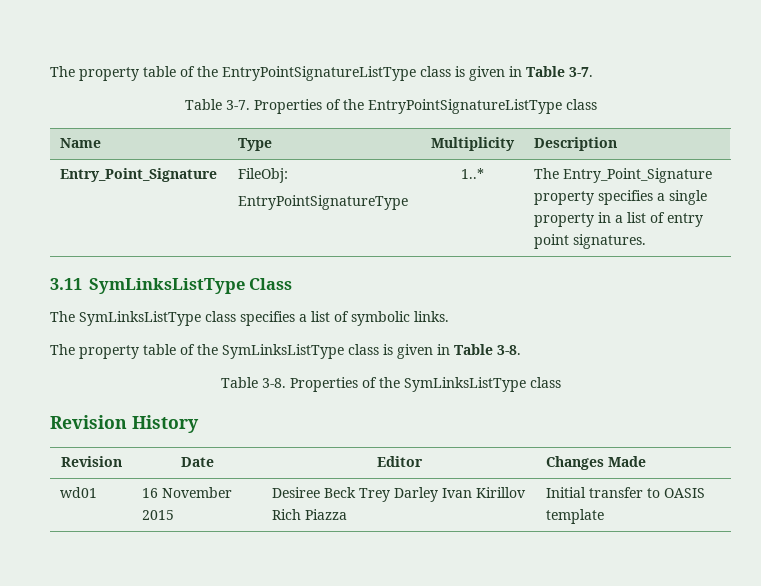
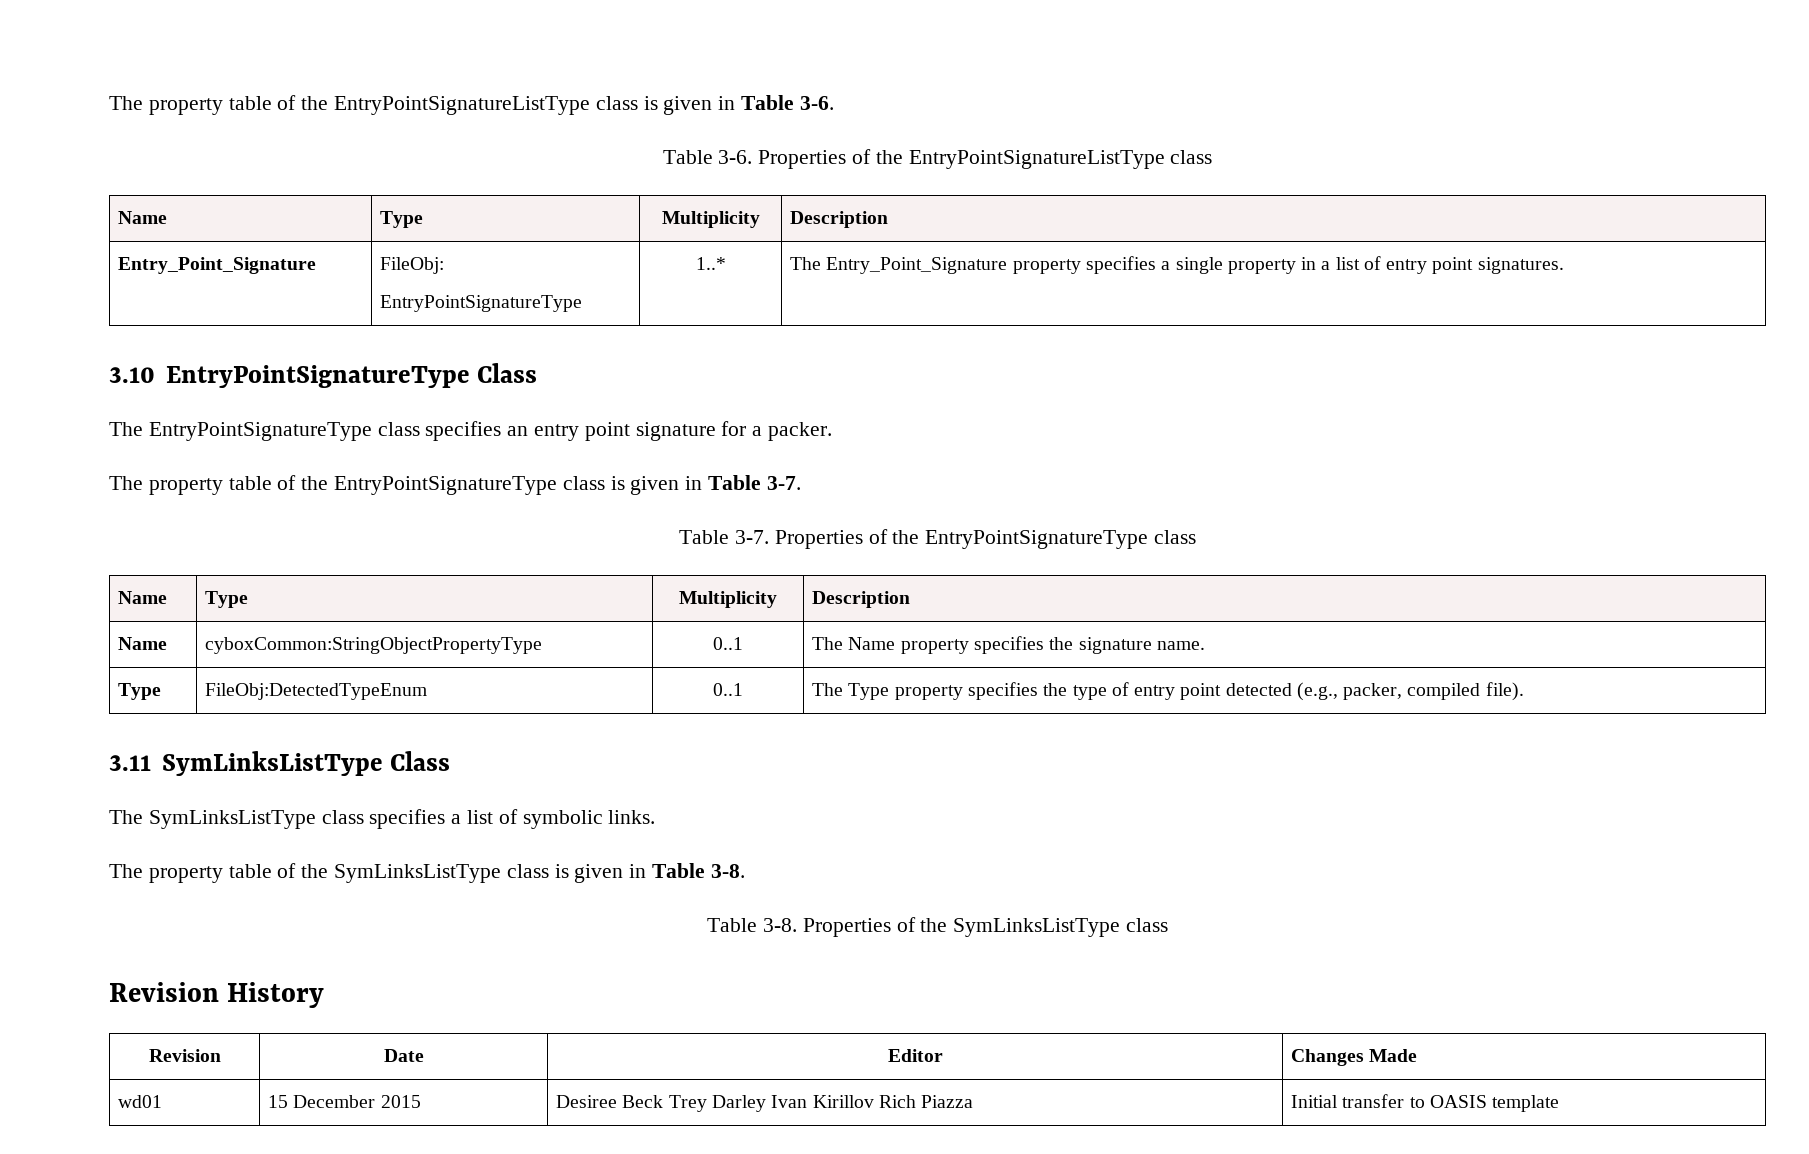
[569,67,593,77] [184,99,250,110] 3-7. // Table 3-7. -> [799,96,834,110] [662,150,753,164] 3-6. // Table 3-6.
(647, 241) none -> [109,363,538,388] [109,421,833,441] [109,475,801,495] [679,529,1196,549] [118,591,168,604] [205,591,249,608] [679,591,777,608] [812,591,911,608] [118,637,168,650] [205,637,543,654] [713,637,743,650] [812,636,1205,654] [118,683,162,700] [205,683,428,700] [713,683,743,696] [812,682,1524,701] // 3.10 EntryPointSignatureType Class // The EntryPointSignatureType class specifies an entry point signature for a packer. // The property table of the EntryPointSignatureType class is given in Table 3-7. // Table 3-7. Properties of the EntryPointSignatureType class // Name | Type | Multiplicity | Description // Name | cyboxCommon:StringObjectPropertyType | 0..1 | The Name property specifies the signature name. // Type | FileObj:DetectedTypeEnum | 0..1 | The Type property specifies the type of entry point detected (e.g., packer, compiled file).
[142,487,233,498] 16 November -> [268,1095,376,1108] 15 December

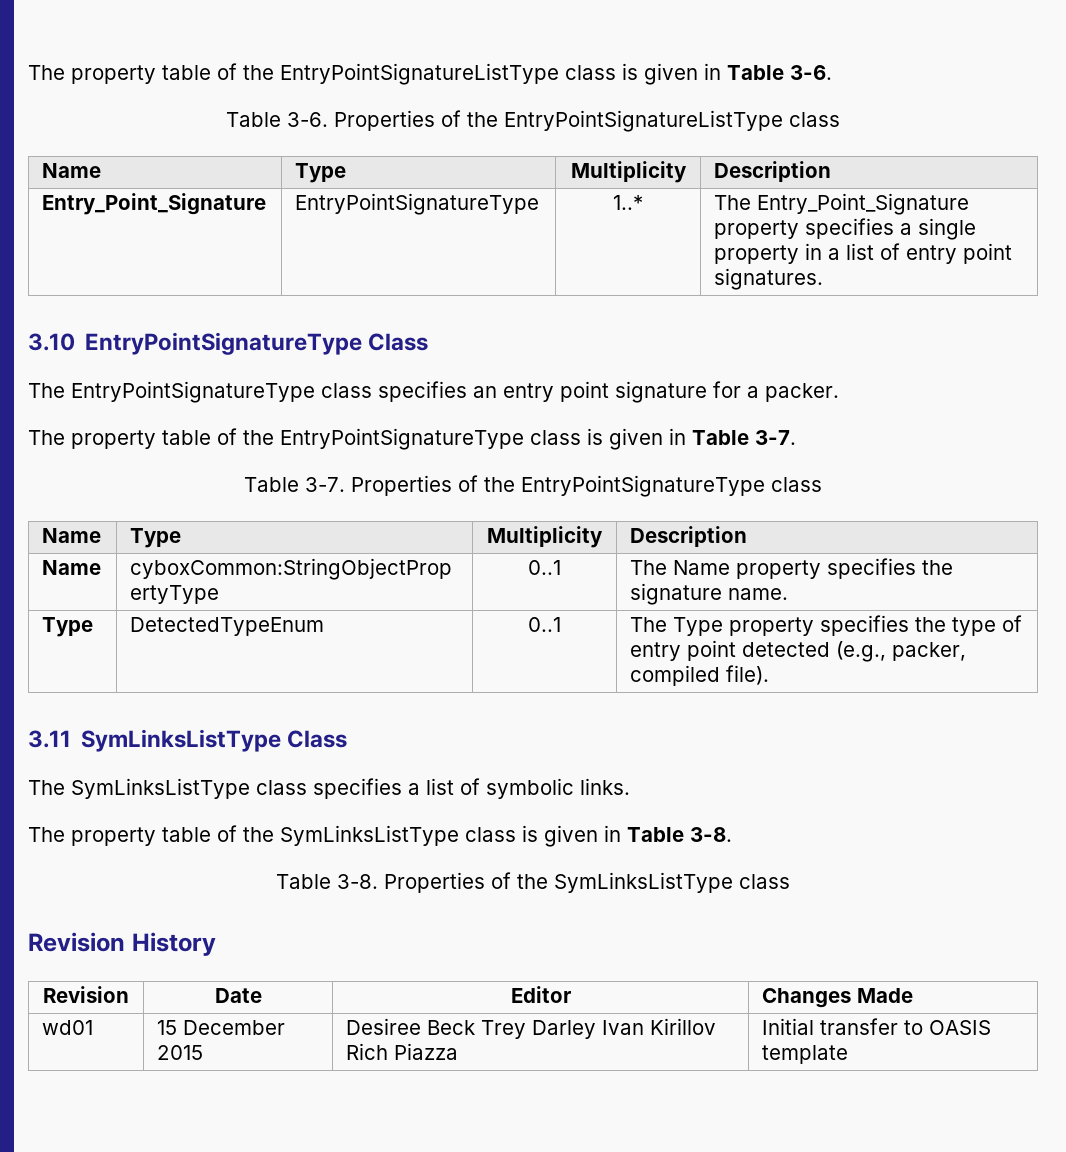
[380,257,445,274] FileObj: // -> (267, 204) none
[205,683,428,700] FileObj:DetectedTypeEnum -> [130,617,325,636] DetectedTypeEnum

